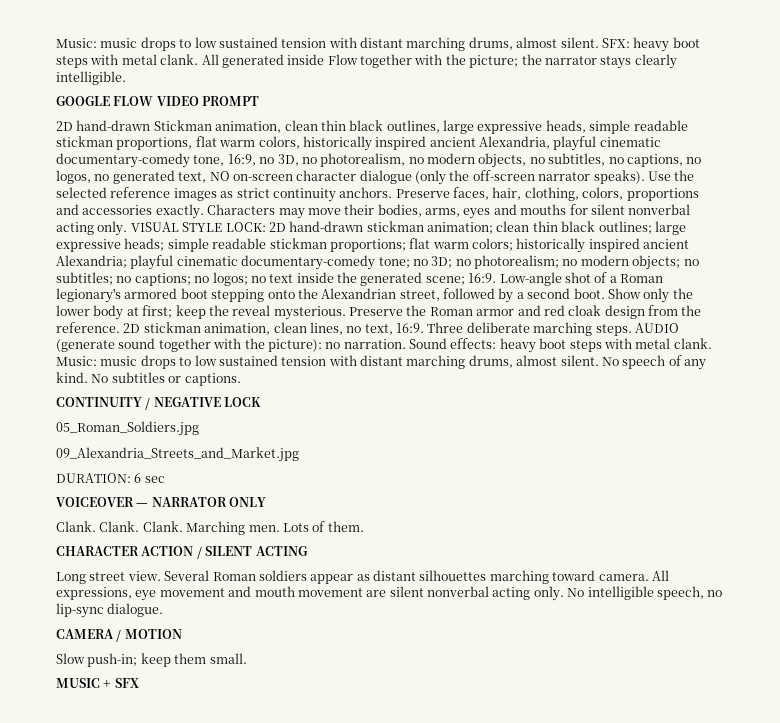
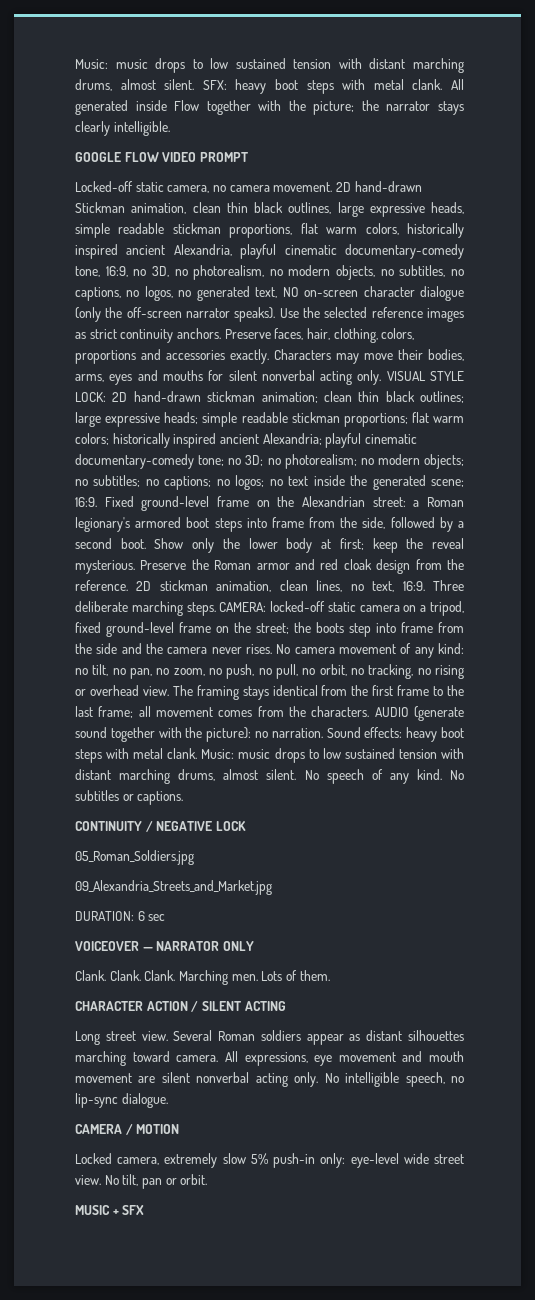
(260, 101) none -> [75,181,333,193] Locked-off static camera, no camera movement.
[499,272,608,286] Low-angle shot of -> [104,496,406,511] Fixed ground-level frame on the Alexandrian street:
[211,288,440,302] stepping onto the Alexandrian street, -> [214,517,386,532] steps into frame from the side,
(632, 330) none -> [219,601,464,616] [75,622,464,637] [75,643,464,658] [75,664,464,679] [75,685,465,700] [75,706,370,718] CAMERA: locked-off static camera on a tripod, fixed ground-level frame on the street; the boots step into frame from the side and the camera never rises. No camera movement of any kind: no tilt, no pan, no zoom, no push, no pull, no orbit, no tracking, no rising or overhead view. The framing stays identical from the first frame to the last frame; all movement comes from the characters.
[56,653,247,667] Slow push-in; keep them small. -> [75,1153,465,1168] [75,1174,208,1189] Locked camera, extremely slow 5% push-in only: eye-level wide street view. No tilt, pan or orbit.

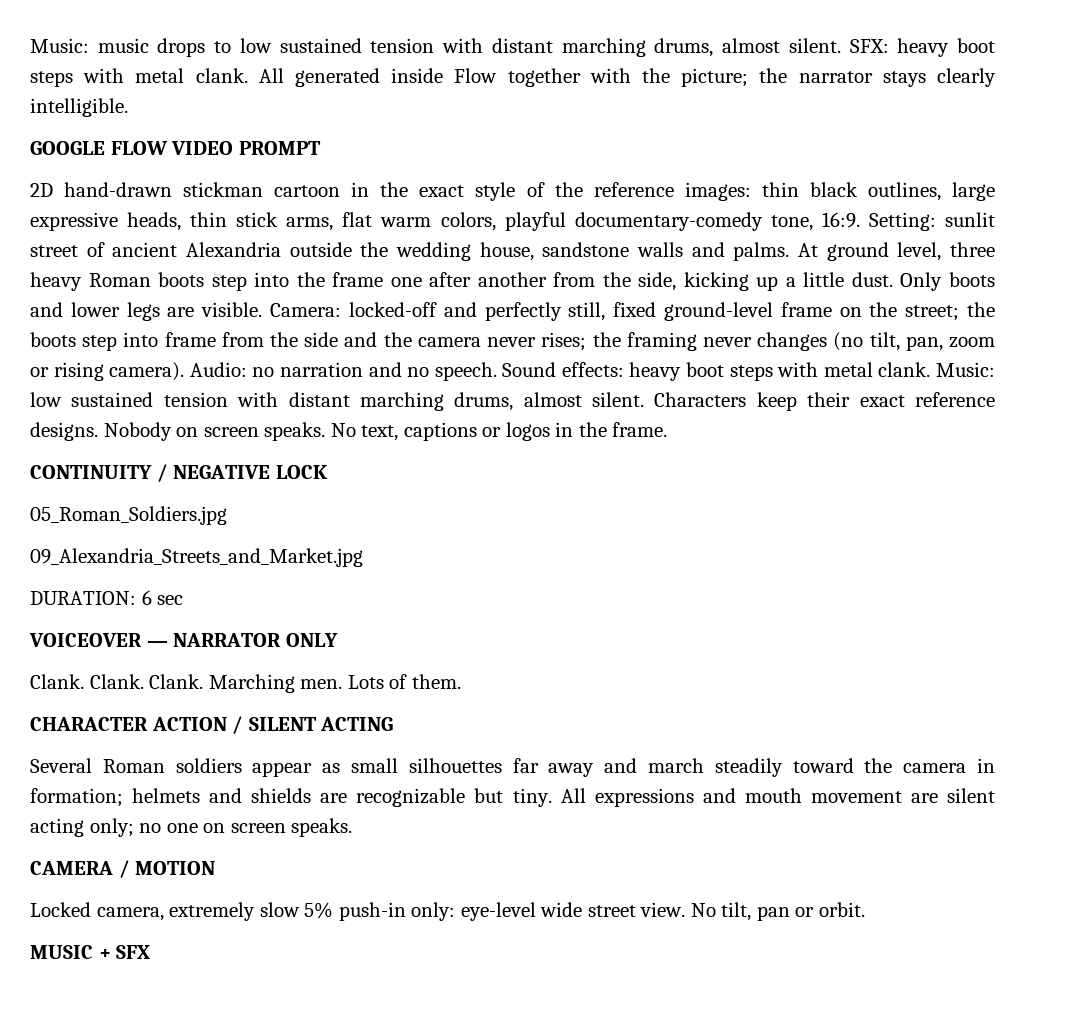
[75,181,422,193] [75,202,221,214] Locked-off static camera, no camera movement. 2D hand-drawn Stickman animation, clean -> [30,182,751,201] 2D hand-drawn stickman cartoon in the exact style of the reference images:
[75,223,465,238] [75,244,464,259] [75,265,464,280] [75,286,465,301] [75,307,464,322] [75,328,415,343] [75,349,464,364] [75,370,465,385] [75,391,464,403] [75,412,464,427] [75,433,417,448] [75,454,464,469] [75,475,464,490] [75,496,464,511] [75,517,465,532] [75,538,464,553] [75,559,464,574] [75,580,465,592] [75,601,464,616] simple readable stickman proportions, flat warm colors, historically inspired ancient Alexandria, playful cinematic documentary-comedy tone, 16:9, no 3D, no photorealism, no modern objects, no subtitles, no captions, no logos, no generated text, NO on-screen character dialogue (only the off-screen narrator speaks). Use the selected reference images as strict continuity anchors. Preserve faces, hair, clothing, colors, proportions and accessories exactly. Characters may move their bodies, arms, eyes and mouths for silent nonverbal acting only. VISUAL STYLE LOCK: 2D hand-drawn stickman animation; clean thin black outlines; large expressive heads; simple readable stickman proportions; flat warm colors; historically inspired ancient Alexandria; playful cinematic documentary-comedy tone; no 3D; no photorealism; no modern objects; no subtitles; no captions; no logos; no text inside the generated scene; 16:9. Fixed ground-level frame on the Alexandrian street: a Roman legionary's armored boot steps into frame from the side, followed by a second boot. Show only the lower body at first; keep the reveal mysterious. Preserve the Roman armor and red cloak design from the reference. 2D stickman animation, clean lines, no text, 16:9. Three deliberate marching steps. CAMERA: locked-off static camera on a tripod, -> [190,212,996,231] [30,242,995,261] [30,272,995,291] [30,302,606,321] thin stick arms, flat warm colors, playful documentary-comedy tone, 16:9. Setting: sunlit street of ancient Alexandria outside the wedding house, sandstone walls and palms. At ground level, three heavy Roman boots step into the frame one after another from the side, kicking up a little dust. Only boots and lower legs are visible. Camera: locked-off and perfectly still,
[246,643,464,658] [75,664,464,679] [75,685,465,700] [75,706,464,721] [75,727,323,742] rises. No camera movement of any kind: no tilt, no pan, no zoom, no push, no pull, no orbit, no tracking, no rising or overhead view. The framing stays identical from the first frame to the last frame; all movement comes from the characters. AUDIO (generate sound together with the picture): no narration. -> [541,332,996,351] [30,362,497,381] rises; the framing never changes (no tilt, pan, zoom or rising camera). Audio: no narration and no speech.
[238,748,464,763] [75,769,465,784] [75,790,184,805] music drops to low sustained tension with distant marching drums, almost silent. No speech of any kind. No subtitles or captions. -> [30,392,995,411] [30,422,668,441] low sustained tension with distant marching drums, almost silent. Characters keep their exact reference designs. Nobody on screen speaks. No text, captions or logos in the frame.
[75,1031,168,1045] Long street view. -> (394, 724) none
[366,1030,464,1041] [75,1051,396,1066] distant silhouettes marching toward camera. All expressions, eye movement -> [351,758,995,777] [30,788,694,807] small silhouettes far away and march steadily toward the camera in formation; helmets and shields are recognizable but tiny. All expressions
[196,1072,465,1087] [75,1093,168,1108] nonverbal acting only. No intelligible speech, no lip-sync dialogue. -> [30,818,353,837] acting only; no one on screen speaks.

